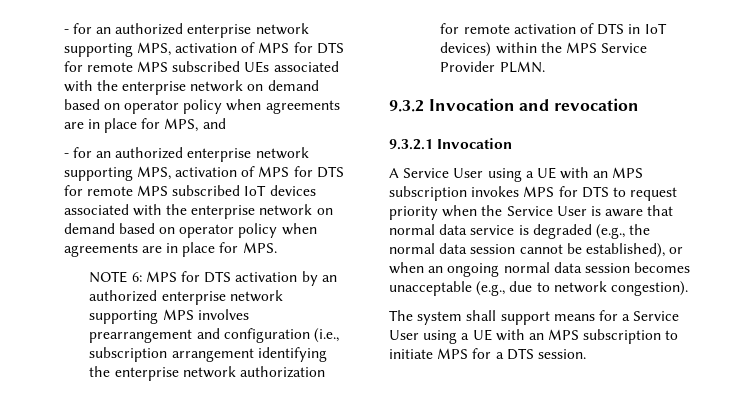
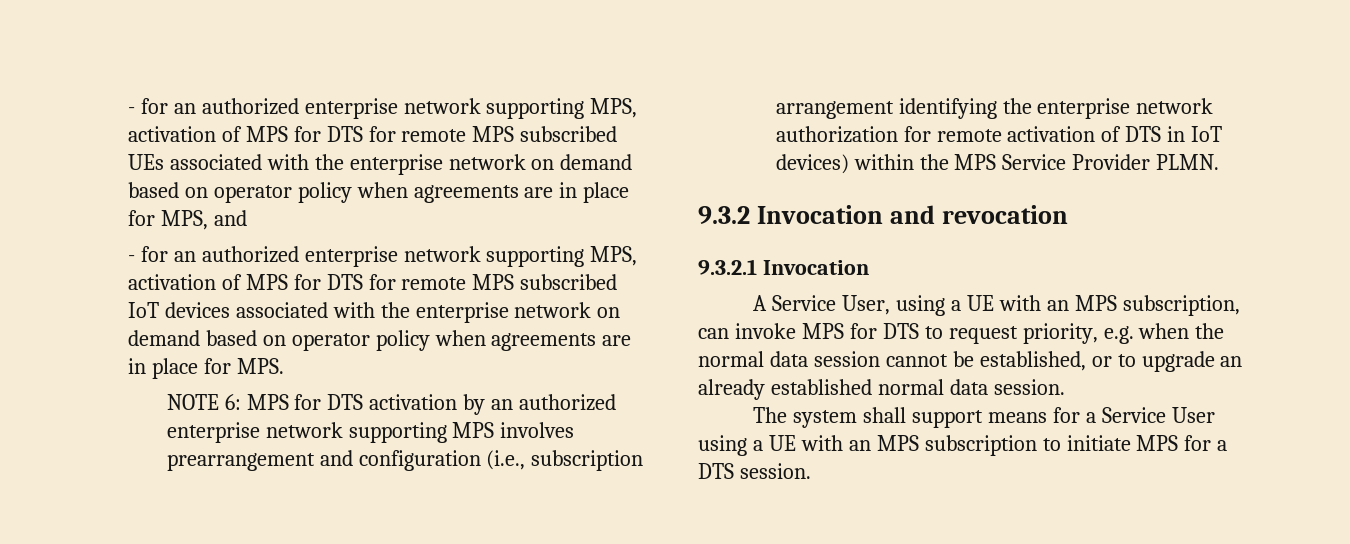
[453,167,644,182] [389,186,520,201] User using a UE with an MPS subscription invokes -> [841,295,1240,316] [698,323,796,339] User, using a UE with an MPS subscription, can invoke
[389,205,674,220] [389,224,625,239] priority when the Service User is aware that normal data service is degraded (e.g., -> [1022,323,1190,344] priority, e.g. when
[585,243,684,258] [389,262,691,277] [389,281,688,296] established), or when an ongoing normal data session becomes unacceptable (e.g., due to network congestion). -> [979,351,1243,372] [698,379,1065,400] established, or to upgrade an already established normal data session.

